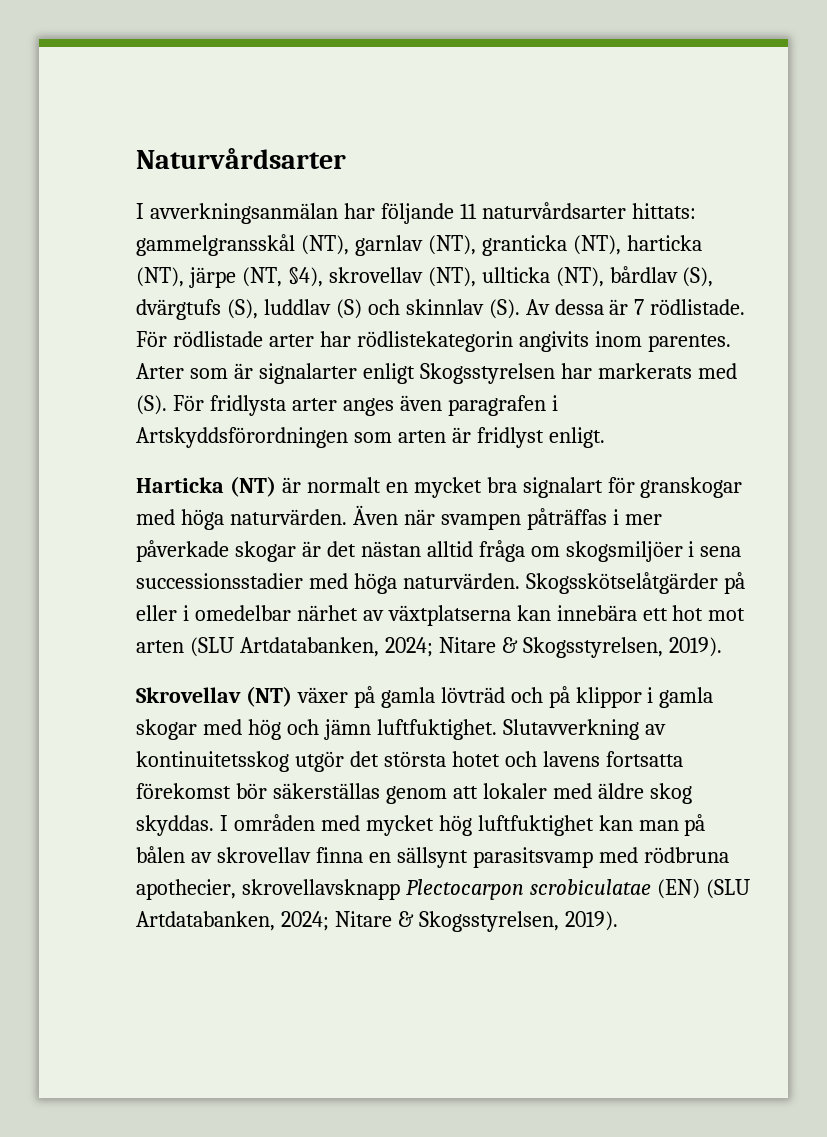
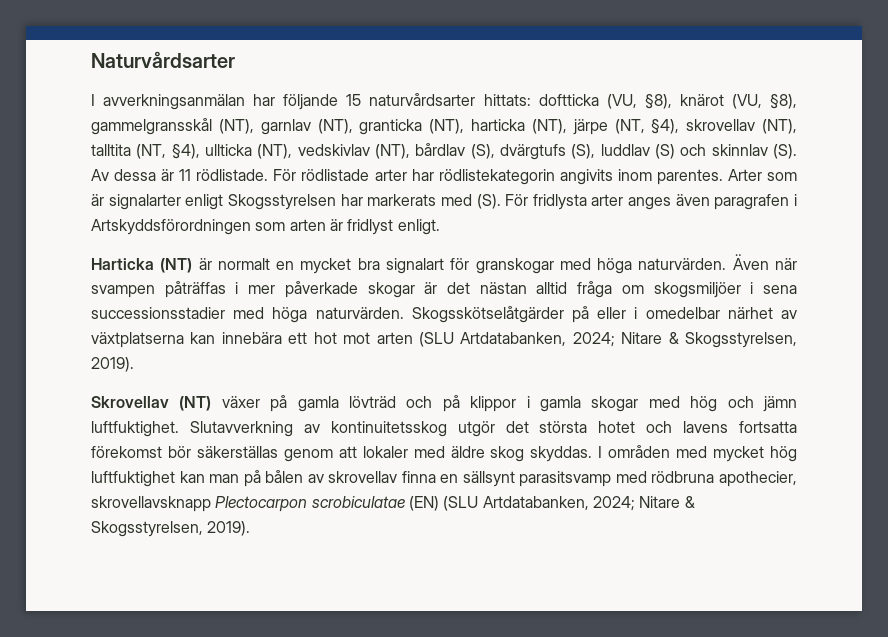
[459,203,477,219] 11 -> [346,94,362,106] 15
(696, 211) none -> [538,94,798,109] doftticka (VU, §8), knärot (VU, §8),
[481,267,550,283] ullticka -> [91,144,370,159] talltita (NT, §4), ullticka (NT), vedskivlav
[634,299,645,315] 7 -> [179,169,192,181] 11

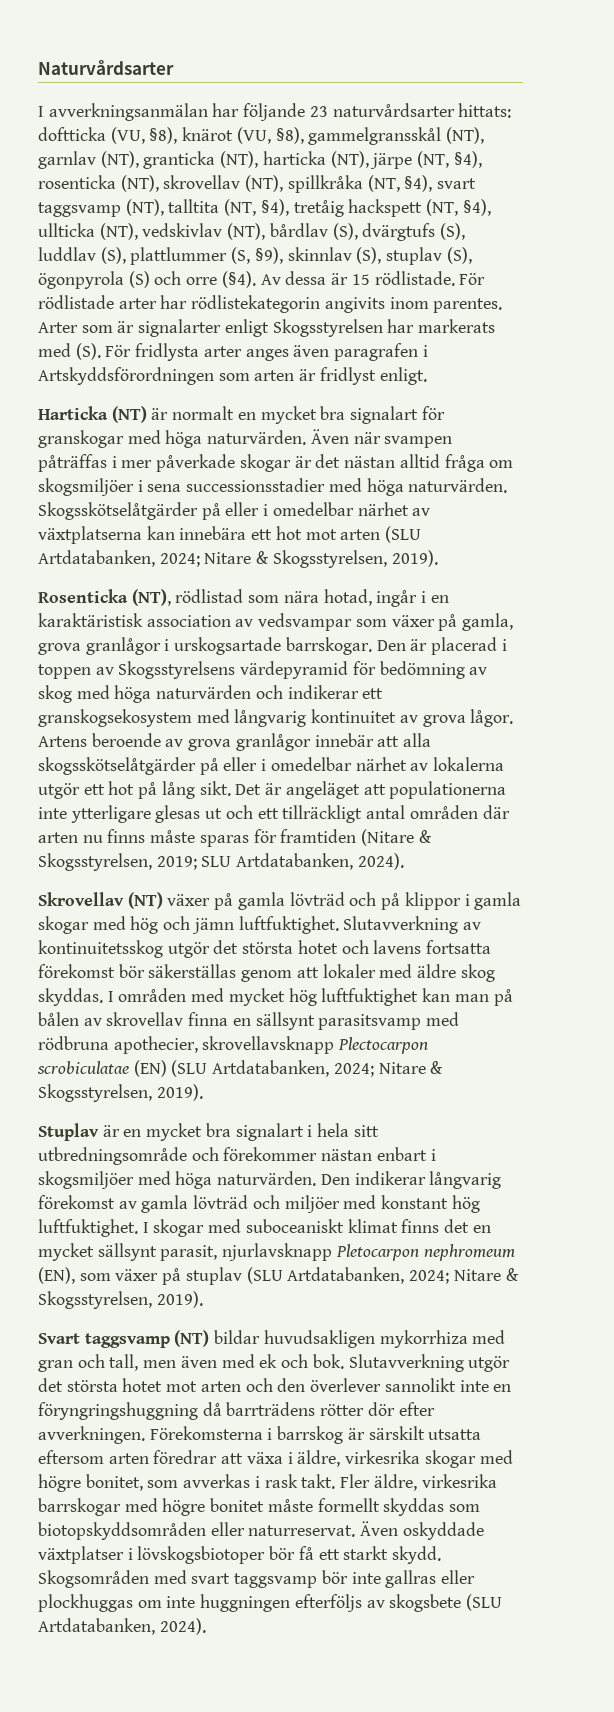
[346,94,362,106] 15 -> [309,106,328,117] 23
[686,119,797,134] [91,144,131,156] skrovellav (NT), talltita -> [38,175,477,193] [38,199,423,217] rosenticka (NT), skrovellav (NT), spillkråka (NT, §4), svart taggsvamp (NT), talltita (NT, §4), tretåig hackspett
[655,144,798,159] (S) och skinnlav (S). -> [100,247,472,265] [38,271,256,289] (S), plattlummer (S, §9), skinnlav (S), stuplav (S), ögonpyrola (S) och orre (§4).
[179,169,192,181] 11 -> [351,274,370,285] 15
(134, 364) none -> [38,589,449,607] [38,613,514,631] [38,637,507,655] [38,661,488,679] [38,685,384,703] [38,709,514,727] [38,733,432,751] [38,757,505,775] [38,781,507,799] [38,805,510,823] [38,829,432,847] [38,853,404,871] // Rosenticka (NT), rödlistad som nära hotad, ingår i en karaktäristisk association av vedsvampar som växer på gamla, grova granlågor i urskogsartade barrskogar. Den är placerad i toppen av Skogsstyrelsens värdepyramid för bedömning av skog med höga naturvärden och indikerar ett granskogsekosystem med långvarig kontinuitet av grova lågor. Artens beroende av grova granlågor innebär att alla skogsskötselåtgärder på eller i omedelbar närhet av lokalerna utgör ett hot på lång sikt. Det är angeläget att populationerna inte ytterligare glesas ut och ett tillräckligt antal områden där arten nu finns måste sparas för framtiden (Nitare & Skogsstyrelsen, 2019; SLU Artdatabanken, 2024).
(251, 528) none -> [38,1123,379,1141] [38,1147,436,1165] [38,1171,502,1189] [38,1195,480,1213] [38,1219,491,1237] [38,1243,515,1261] [38,1267,519,1285] [38,1291,203,1309] [38,1330,506,1348] [38,1354,511,1372] [38,1378,512,1392] [38,1402,435,1420] [38,1426,482,1444] [38,1450,513,1468] [38,1474,497,1492] [38,1498,481,1516] [38,1521,484,1540] [38,1546,442,1564] [38,1570,476,1588] [38,1594,503,1612] [38,1618,206,1635] // Stuplav är en mycket bra signalart i hela sitt utbredningsområde och förekommer nästan enbart i skogsmiljöer med höga naturvärden. Den indikerar långvarig förekomst av gamla lövträd och miljöer med konstant hög luftfuktighet. I skogar med suboceaniskt klimat finns det en mycket sällsynt parasit, njurlavsknapp Pletocarpon nephromeum (EN), som växer på stuplav (SLU Artdatabanken, 2024; Nitare & Skogsstyrelsen, 2019). // Svart taggsvamp (NT) bildar huvudsakligen mykorrhiza med gran och tall, men även med ek och bok. Slutavverkning utgör det största hotet mot arten och den överlever sannolikt inte en föryngringshuggning då barrträdens rötter dör efter avverkningen. Förekomsterna i barrskog är särskilt utsatta eftersom arten föredrar att växa i äldre, virkesrika skogar med högre bonitet, som avverkas i rask takt. Fler äldre, virkesrika barrskogar med högre bonitet måste formellt skyddas som biotopskyddsområden eller naturreservat. Även oskyddade växtplatser i lövskogsbiotoper bör få ett starkt skydd. Skogsområden med svart taggsvamp bör inte gallras eller plockhuggas om inte huggningen efterföljs av skogsbete (SLU Artdatabanken, 2024).

